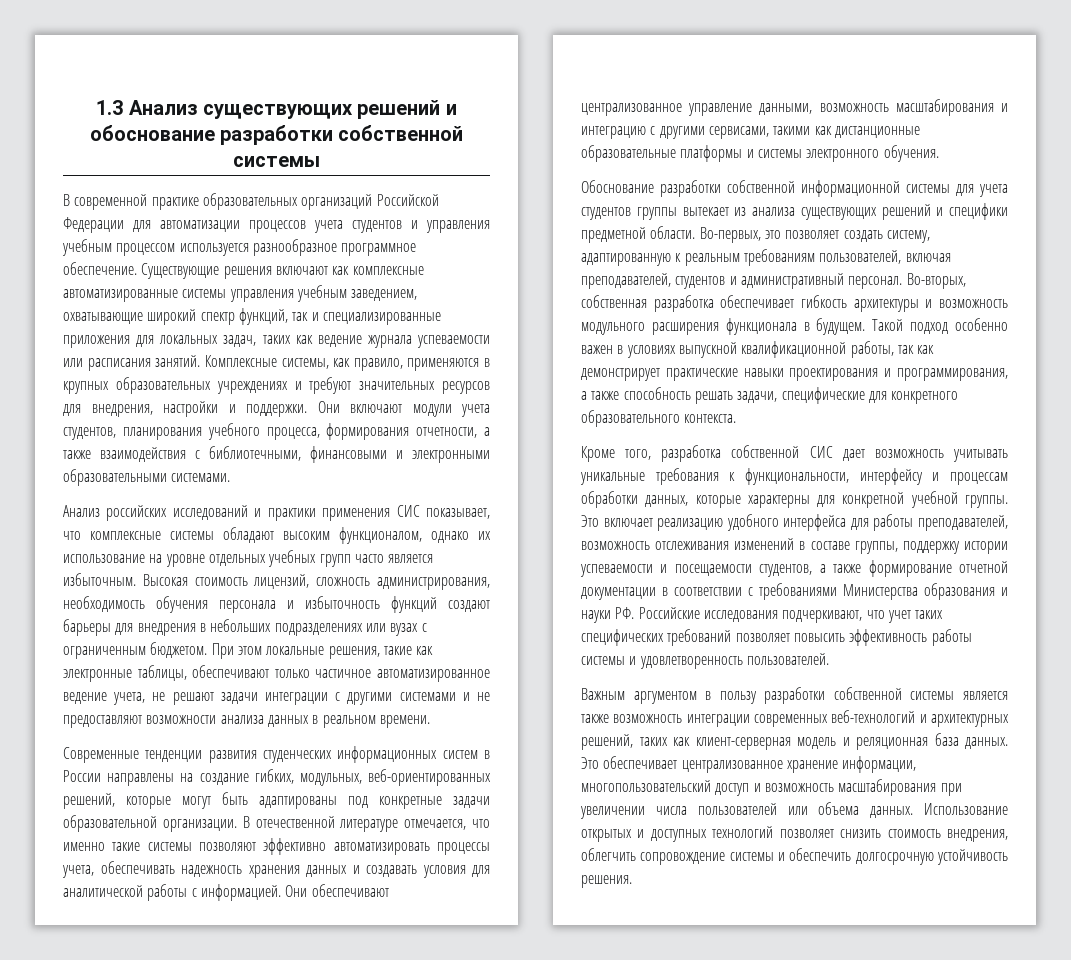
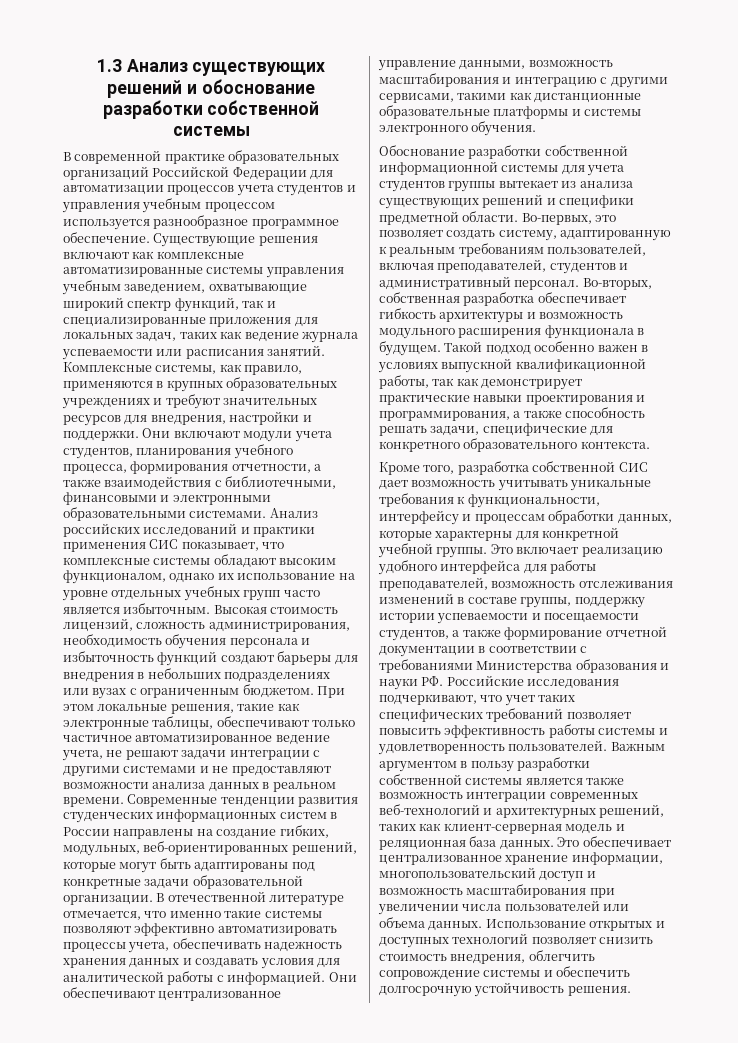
(231, 477) // -> (267, 514) none
(430, 721) // -> (124, 802) none
(829, 659) // -> (608, 745) none

